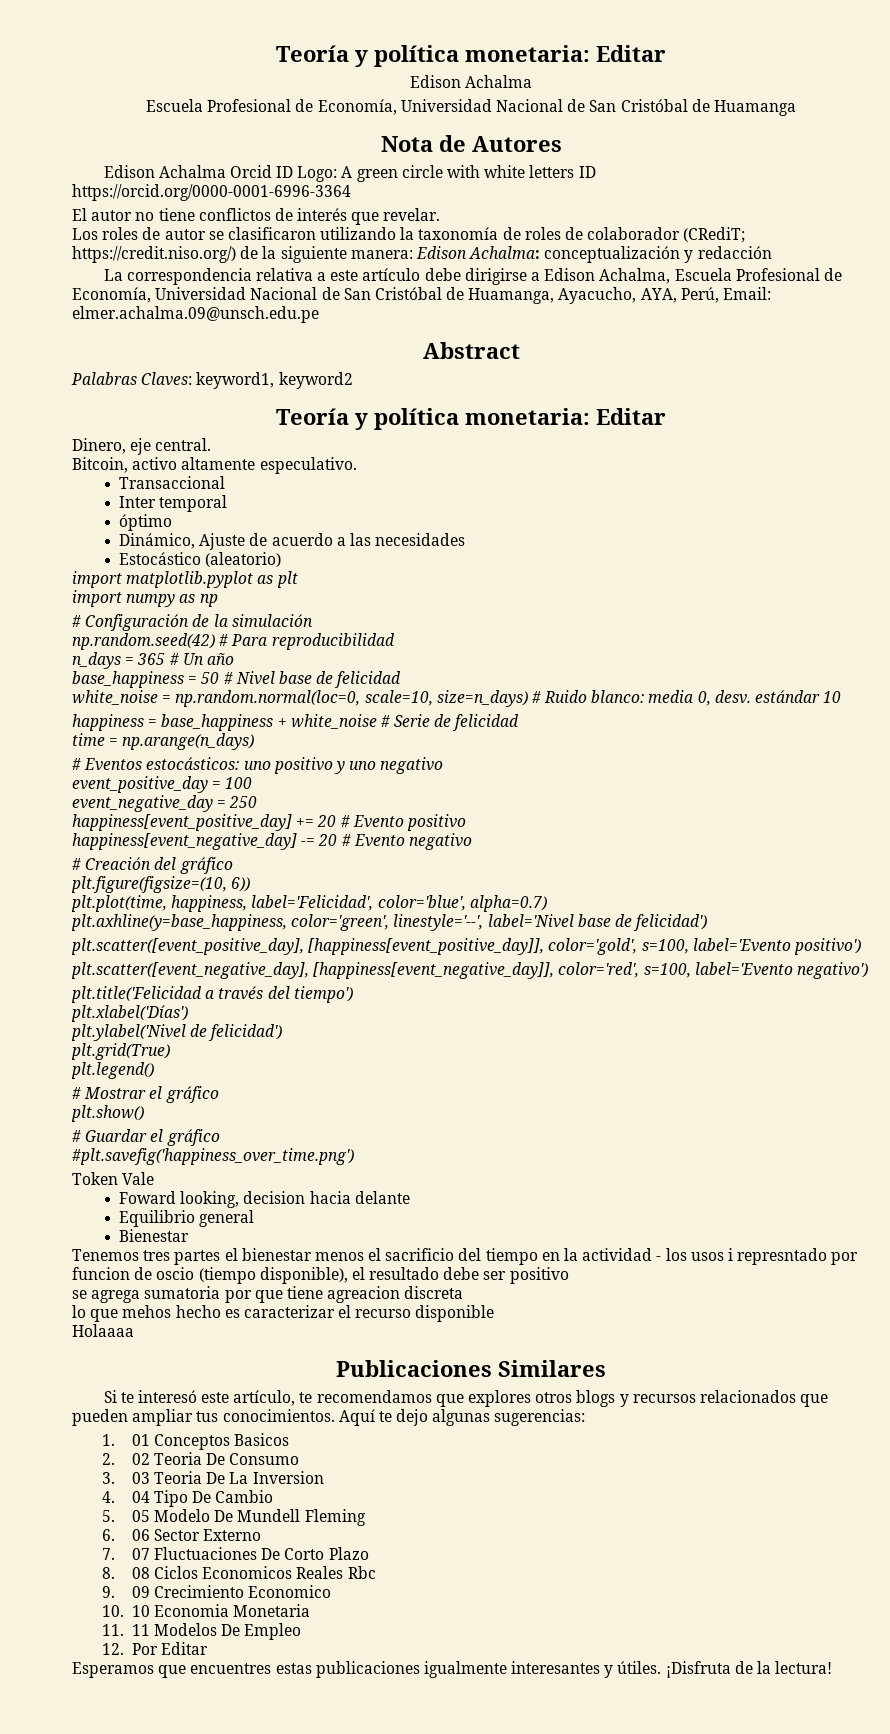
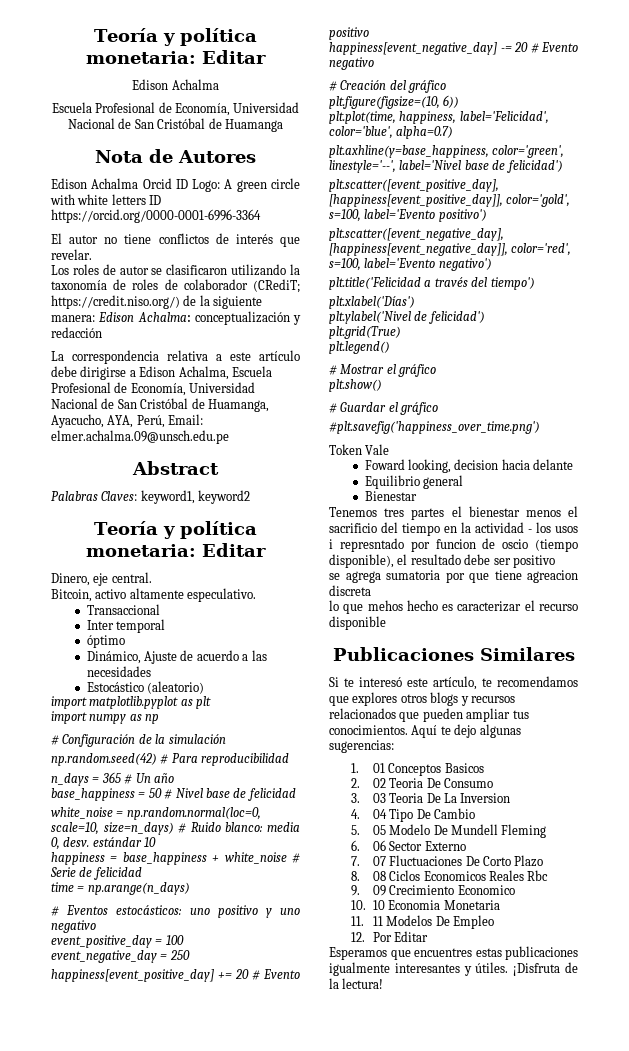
[72,1324,134,1337] // Holaaaa -> (386, 623) none

